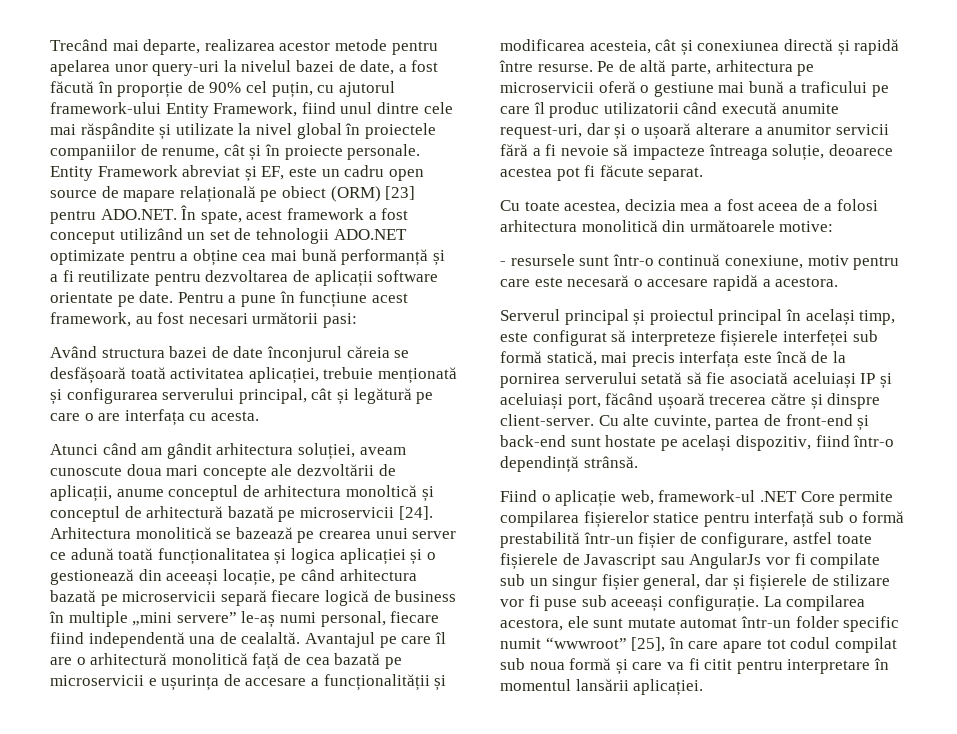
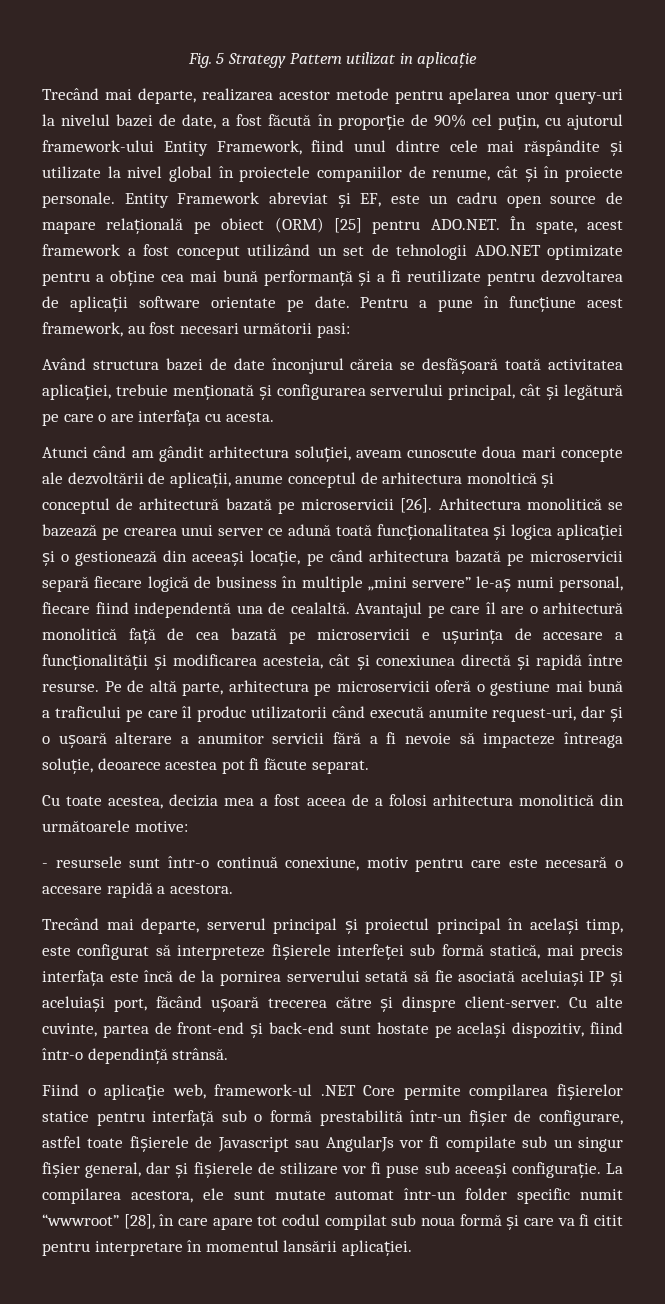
(50, 45) none -> [187,52,478,68] Fig. 5 Strategy Pattern utilizat in aplicație //
[385,186,416,200] [23] -> [334,218,362,233] [25]
[398,506,433,520] [24]. -> [400,498,433,513] [26].
[500,309,560,321] Serverul -> [42,918,266,934] Trecând mai departe, serverul
[631,637,666,652] [25], -> [123,1214,155,1229] [28],

